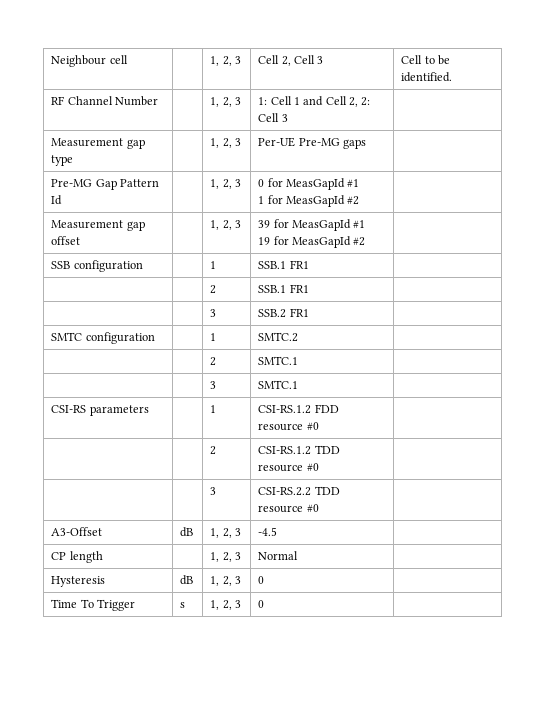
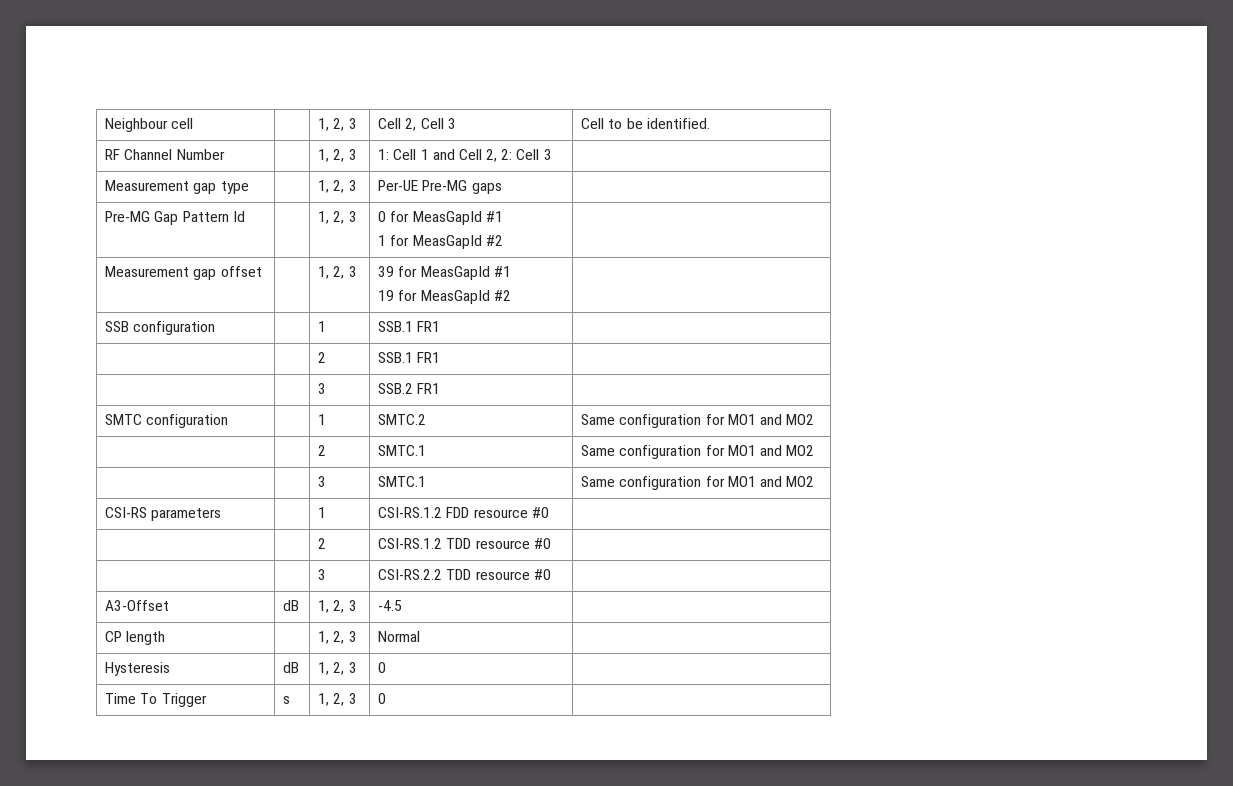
[210,357,217,366] [258,356,299,365] [210,381,217,389] [258,380,299,389] // | | 2 | SMTC.1 | // | | 3 | SMTC.1 | -> [581,414,815,428] [318,445,327,456] [378,445,427,456] [581,445,815,459] [318,476,327,487] [378,476,427,487] [581,476,815,490] Same configuration for MO1 and MO2 // | | 2 | SMTC.1 | Same configuration for MO1 and MO2 // | | 3 | SMTC.1 | Same configuration for MO1 and MO2

